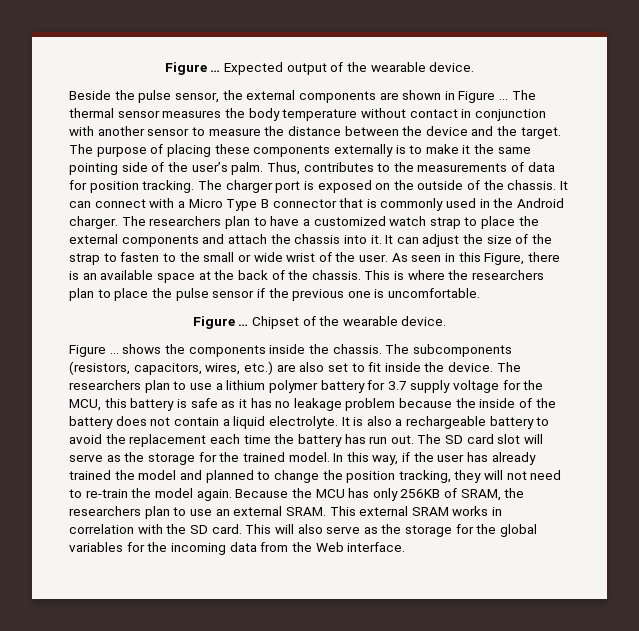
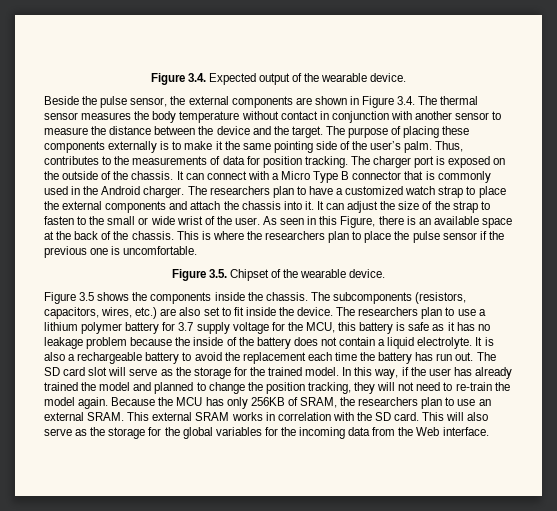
[164,62,221,75] Figure … -> [150,73,206,85] Figure 3.4.
[499,99,509,100] … -> [397,96,416,105] 3.4.
[238,324,249,326] … -> [208,269,227,278] 3.5.
[109,353,119,354] … -> [79,292,95,301] 3.5

